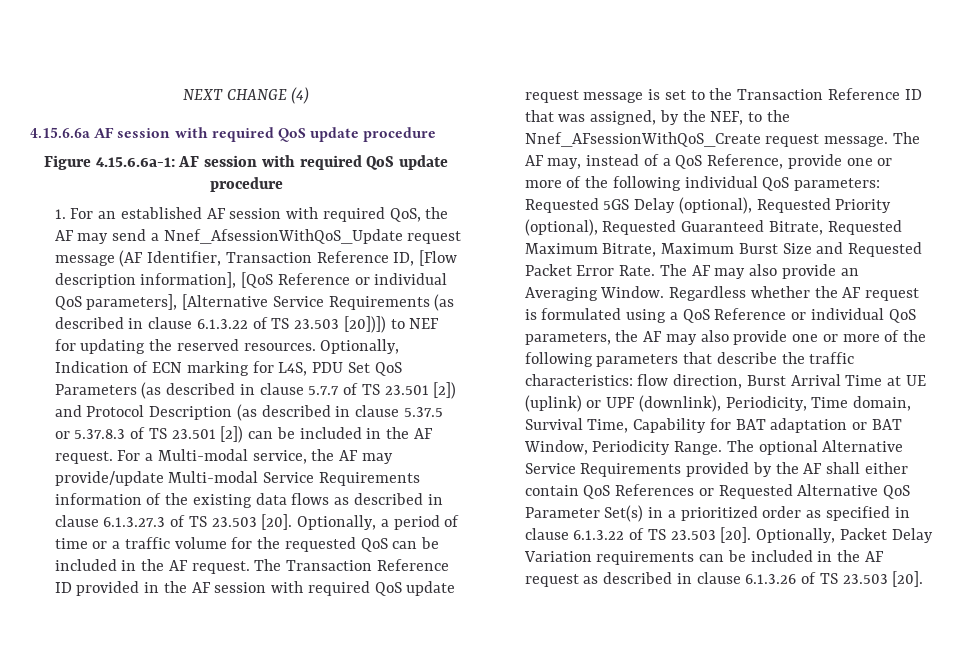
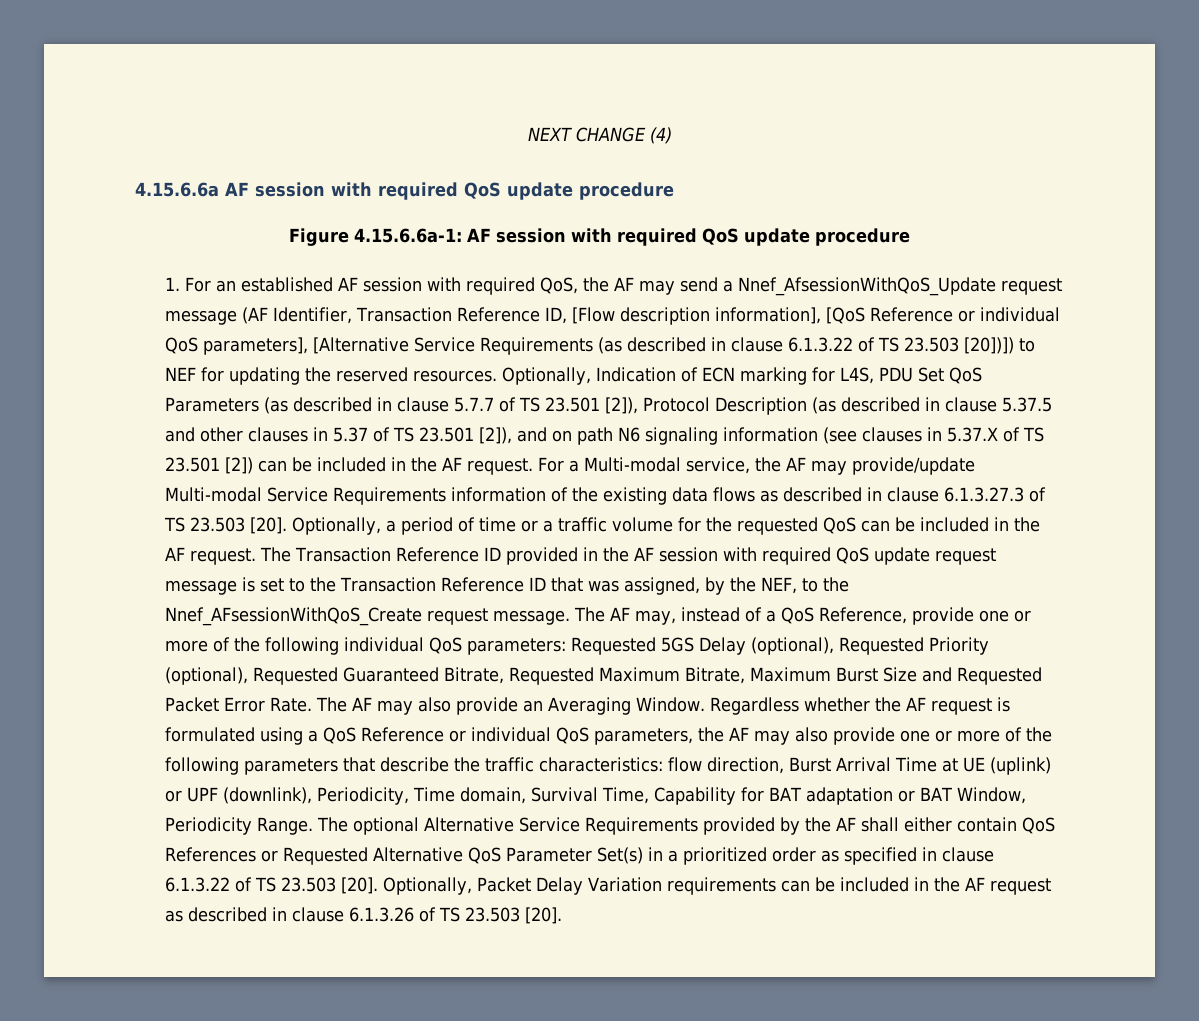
[433,382,457,399] [54,405,82,417] [2]) and -> [605,397,639,414] [2]),
[54,429,126,439] or 5.37.8.3 -> [165,427,999,445] and other clauses in 5.37 of TS 23.501 [2]), and on path N6 signaling information (see clauses in 5.37.X

